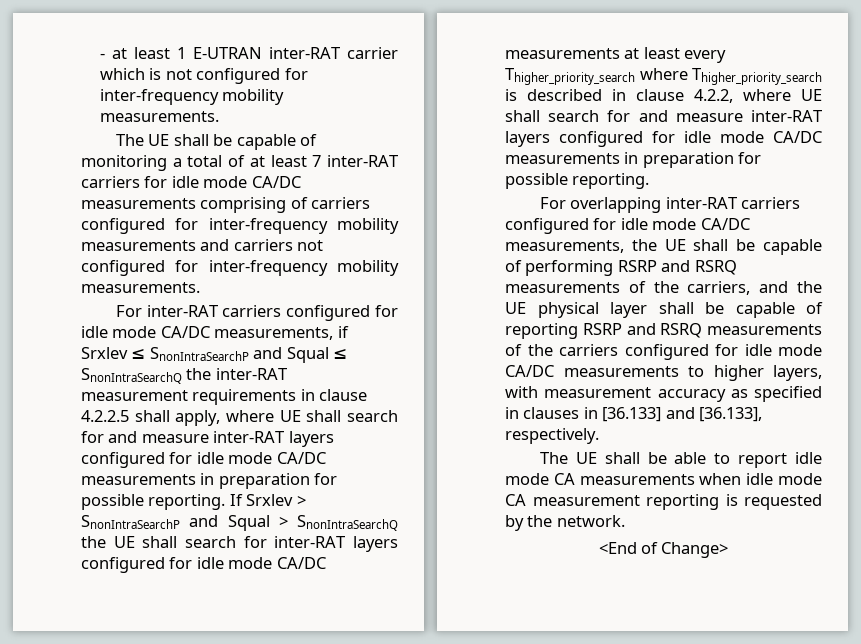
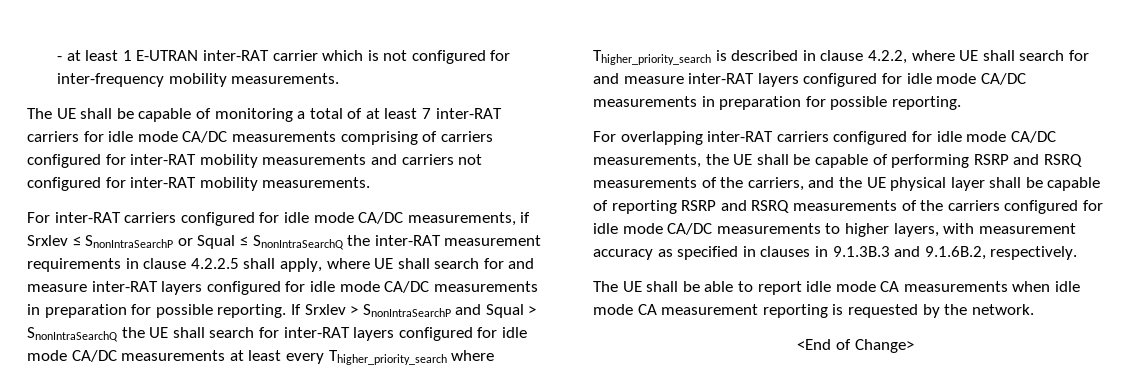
[208,218,328,234] inter-frequency -> [130,154,197,165] inter-RAT
[208,260,328,276] inter-frequency -> [130,177,197,188] inter-RAT
[253,347,283,359] and -> [177,238,193,246] or
[602,407,763,422] [36.133] and [36.133], -> [832,246,986,260] 9.1.3B.3 and 9.1.6B.2,

